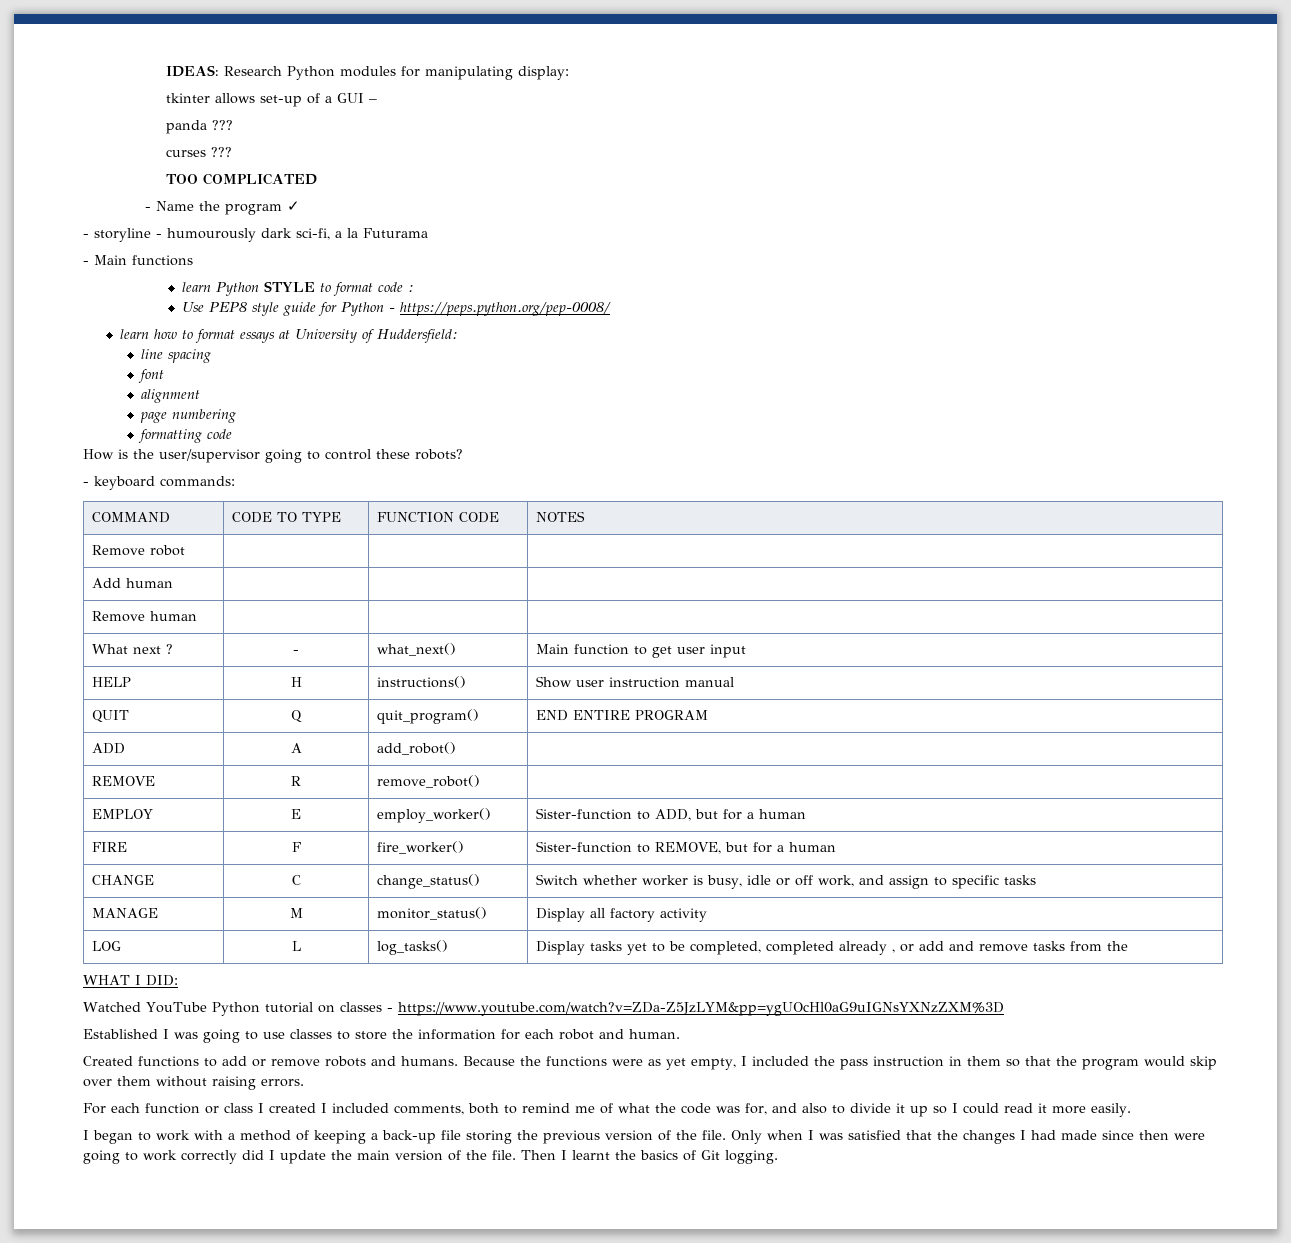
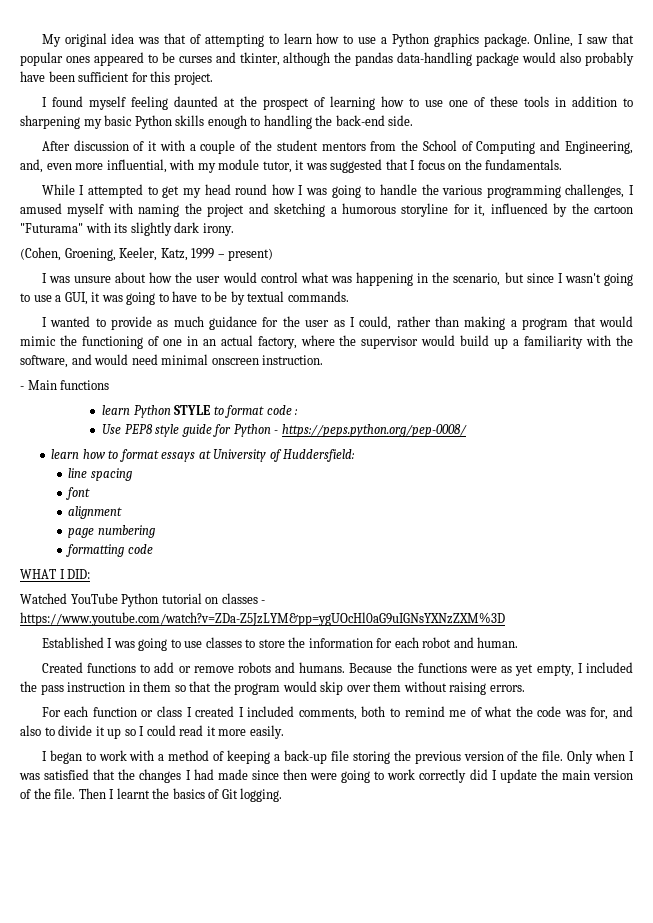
[166,65,570,80] [166,93,378,107] [166,120,234,134] [166,147,233,157] [166,173,318,185] [145,201,301,215] [83,228,428,242] IDEAS: Research Python modules for manipulating display: // tkinter allows set-up of a GUI – // panda ??? // curses ??? // TOO COMPLICATED // - Name the program ✓ // - storyline - humourously dark sci-fi, a la Futurama -> [41,33,634,47] [20,52,634,66] [20,71,213,85] [41,96,634,110] [20,115,414,129] [41,140,634,154] [20,159,563,173] [41,184,634,198] [20,203,633,217] [20,222,234,236] [20,247,274,261] [41,272,633,286] [20,291,349,305] [41,316,633,330] [20,335,634,349] [20,354,324,368] My original idea was that of attempting to learn how to use a Python graphics package. Online, I saw that popular ones appeared to be curses and tkinter, although the pandas data-handling package would also probably have been sufficient for this project. // I found myself feeling daunted at the prospect of learning how to use one of these tools in addition to sharpening my basic Python skills enough to handling the back-end side. // After discussion of it with a couple of the student mentors from the School of Computing and Engineering, and, even more influential, with my module tutor, it was suggested that I focus on the fundamentals. // While I attempted to get my head round how I was going to handle the various programming challenges, I amused myself with naming the project and sketching a humorous storyline for it, influenced by the cartoon "Futurama" with its slightly dark irony. // (Cohen, Groening, Keeler, Katz, 1999 – present) // I was unsure about how the user would control what was happening in the scenario, but since I wasn't going to use a GUI, it was going to have to be by textual commands. // I wanted to provide as much guidance for the user as I could, rather than making a program that would mimic the functioning of one in an actual factory, where the supervisor would build up a familiarity with the software, and would need minimal onscreen instruction.
[83,449,463,463] [83,476,235,490] [91,512,170,523] [231,512,341,523] [376,512,499,523] [535,511,585,522] [91,545,185,556] [91,578,173,588] [91,611,197,622] [91,644,173,654] [293,650,299,654] [376,643,456,656] [535,644,746,658] [91,677,131,687] [290,677,302,687] [376,676,466,688] [535,676,734,688] [91,710,129,723] [291,710,302,723] [376,709,479,724] [535,710,708,721] [91,743,125,754] [290,743,302,753] [376,742,456,755] [91,776,155,786] [291,776,301,786] [376,775,480,788] [91,809,153,819] [291,809,301,819] [376,808,491,823] [535,808,806,821] [91,842,127,852] [291,842,301,852] [376,841,464,854] [535,841,836,854] [91,875,154,885] [291,875,301,885] [376,874,480,889] [535,874,1036,889] [91,908,158,918] [289,908,303,918] [376,907,487,920] [535,908,707,922] [91,941,121,951] [291,941,301,951] [376,940,448,955] [535,941,1128,955] // How is the user/supervisor going to control these robots? // - keyboard commands: // COMMAND | CODE TO TYPE | FUNCTION CODE | NOTES // Remove robot | | | // Add human | | | // Remove human | | | // What next ? | - | what_next() | Main function to get user input // HELP | H | instructions() | Show user instruction manual // QUIT | Q | quit_program() | END ENTIRE PROGRAM // ADD | A | add_robot() | // REMOVE | R | remove_robot() | // EMPLOY | E | employ_worker() | Sister-function to ADD, but for a human // FIRE | F | fire_worker() | Sister-function to REMOVE, but for a human // CHANGE | C | change_status() | Switch whether worker is busy, idle or off work, and assign to specific tasks // MANAGE | M | monitor_status() | Display all factory activity // LOG | L | log_tasks() | Display tasks yet to be completed, completed already , or add and remove tasks from the -> (153, 549) none

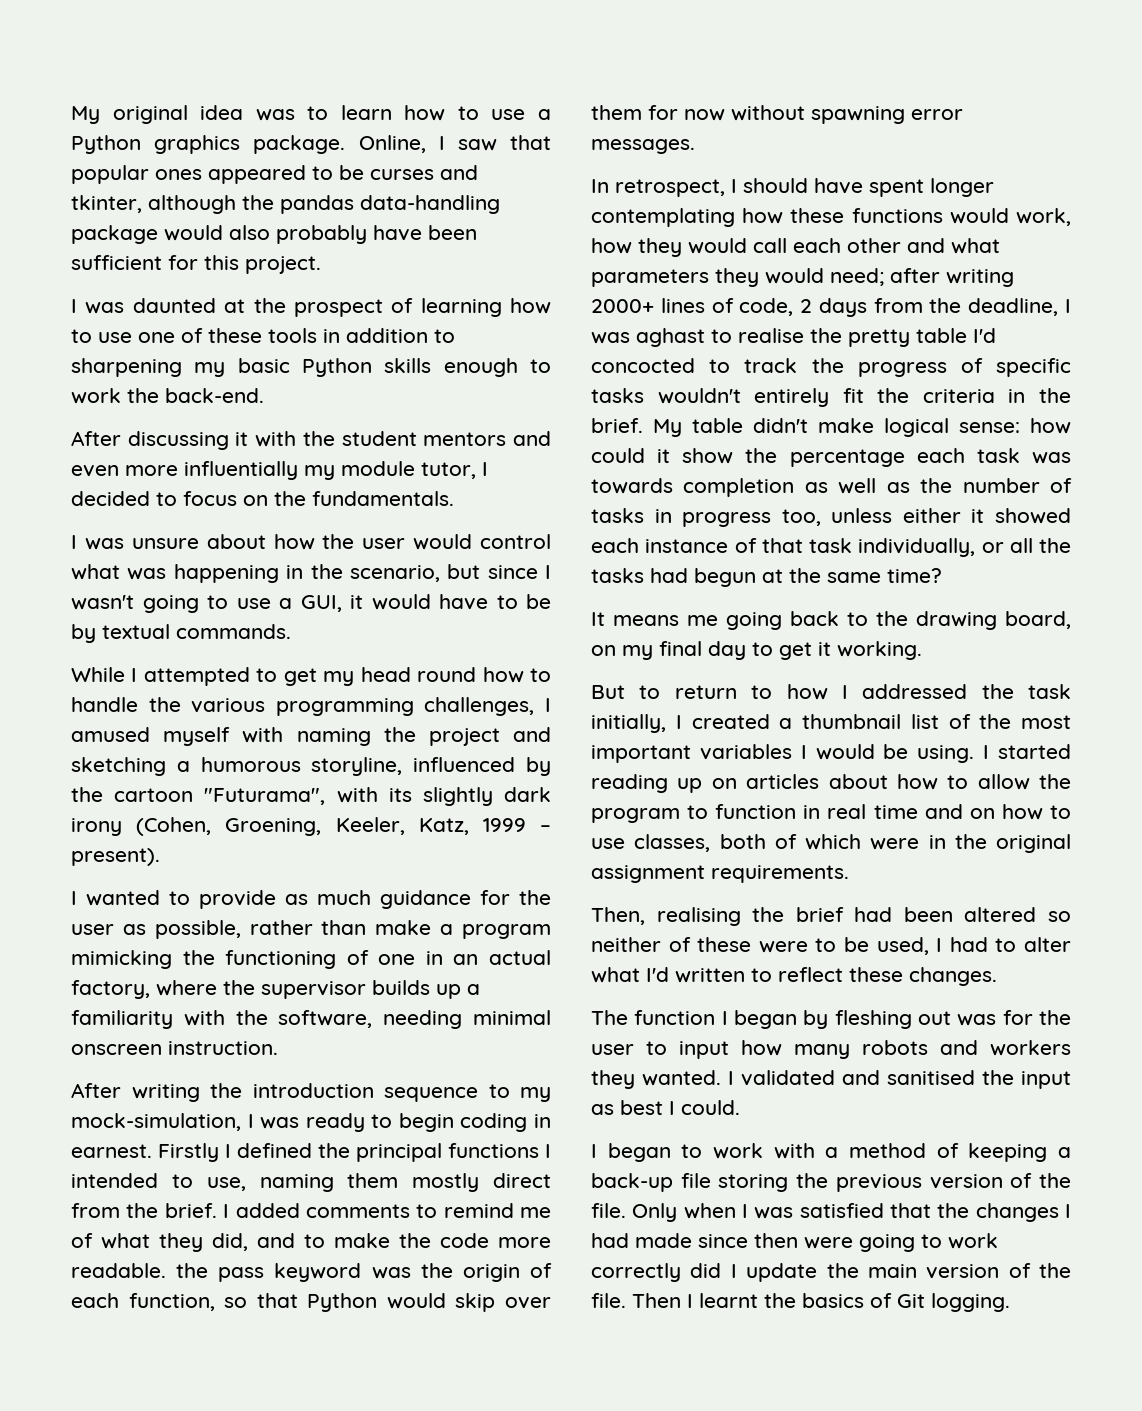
[164,33,264,47] that of attempting -> (295, 115) none
[51,96,168,110] found myself feeling -> [85,302,125,314] was
[263,115,414,129] [41,140,634,154] [20,159,563,173] [41,184,634,198] [20,203,633,217] [20,222,234,236] [20,247,274,261] handling the back-end side. // After discussion of it with a couple of the student mentors from the School of Computing and Engineering, and, even more influential, with my module tutor, it was suggested that I focus on the fundamentals. // While I attempted to get my head round how I was going to handle the various programming challenges, I amused myself with naming the project and sketching a humorous storyline for it, influenced by the cartoon "Futurama" with its slightly dark irony. // (Cohen, Groening, Keeler, Katz, 1999 – present) -> [71,388,264,404] [71,431,551,450] [71,461,488,480] [71,491,454,506] work the back-end. // After discussing it with the student mentors and even more influentially my module tutor, I decided to focus on the fundamentals.
[101,292,169,305] was going to -> [371,594,431,610] would
(349, 296) none -> [71,667,552,686] [71,697,551,716] [71,727,551,746] [71,757,551,776] [71,787,551,806] [71,817,551,836] [71,848,160,866] // While I attempted to get my head round how to handle the various programming challenges, I amused myself with naming the project and sketching a humorous storyline, influenced by the cartoon "Futurama", with its slightly dark irony (Cohen, Groening, Keeler, Katz, 1999 – present).
[349,316,392,330] I could, -> [154,920,241,939] possible,
[464,316,506,330] making -> [375,920,432,935] make
[573,316,633,327] [20,336,56,346] that would mimic -> [71,950,172,969] mimicking
[421,335,490,346] would build -> [372,980,430,995] builds
[71,354,158,365] and would need -> [383,1010,463,1029] needing
[20,380,110,390] [102,405,299,418] [102,424,467,437] [51,449,356,462] [68,468,132,481] [66,487,91,500] [68,506,123,519] [68,525,155,538] [66,544,153,557] [20,569,91,579] [20,593,266,607] [20,612,505,626] [41,637,519,651] [41,662,633,676] [20,681,525,695] [41,706,386,720] - Main functions // learn Python STYLE to format code : // Use PEP8 style guide for Python - https://peps.python.org/pep-0008/ // learn how to format essays at University of Huddersfield: // line spacing // font // alignment // page numbering // formatting code // WHAT I DID: // Watched YouTube Python tutorial on classes - https://www.youtube.com/watch?v=ZDa-Z5JzLYM&pp=ygUOcHl0aG9uIGNsYXNzZXM%3D // Established I was going to use classes to store the information for each robot and human. // Created functions to add or remove robots and humans. Because the functions were as yet empty, I included the pass instruction in them so that the program would skip over them without raising errors. // For each function or class I created I included comments, both -> [71,1083,551,1102] [71,1113,551,1132] [71,1143,551,1162] [71,1173,551,1192] [71,1203,410,1218] After writing the introduction sequence to my mock-simulation, I was ready to begin coding in earnest. Firstly I defined the principal functions I intended to use, naming them mostly direct from the brief. I added comments
[515,706,633,720] [20,725,284,739] the code was for, and also to divide it up so I could read it more easily. -> [159,1233,551,1252] [71,1263,553,1282] [71,1293,551,1312] [591,105,963,124] [591,139,695,154] [591,178,994,197] [591,208,1071,227] [591,238,1000,257] [591,268,1014,287] [591,298,1071,317] [591,328,996,347] [591,358,1071,377] [591,388,1071,407] [591,418,1071,437] [591,448,1071,467] [591,478,1072,497] [591,508,1071,527] [591,538,1071,557] [591,568,942,587] [591,611,1071,630] [591,641,922,660] [591,684,1071,700] [591,714,1071,733] [591,744,1071,763] [591,774,1071,793] [591,804,1071,823] [591,834,1071,853] [591,865,849,883] [591,907,1071,926] [591,937,1071,955] [591,967,997,986] [591,1010,1071,1029] [591,1040,1071,1059] [591,1070,1071,1089] [591,1100,740,1115] they did, and to make the code more readable. the pass keyword was the origin of each function, so that Python would skip over them for now without spawning error messages. // In retrospect, I should have spent longer contemplating how these functions would work, how they would call each other and what parameters they would need; after writing 2000+ lines of code, 2 days from the deadline, I was aghast to realise the pretty table I'd concocted to track the progress of specific tasks wouldn't entirely fit the criteria in the brief. My table didn't make logical sense: how could it show the percentage each task was towards completion as well as the number of tasks in progress too, unless either it showed each instance of that task individually, or all the tasks had begun at the same time? // It means me going back to the drawing board, on my final day to get it working. // But to return to how I addressed the task initially, I created a thumbnail list of the most important variables I would be using. I started reading up on articles about how to allow the program to function in real time and on how to use classes, both of which were in the original assignment requirements. // Then, realising the brief had been altered so neither of these were to be used, I had to alter what I'd written to reflect these changes. // The function I began by fleshing out was for the user to input how many robots and workers they wanted. I validated and sanitised the input as best I could.

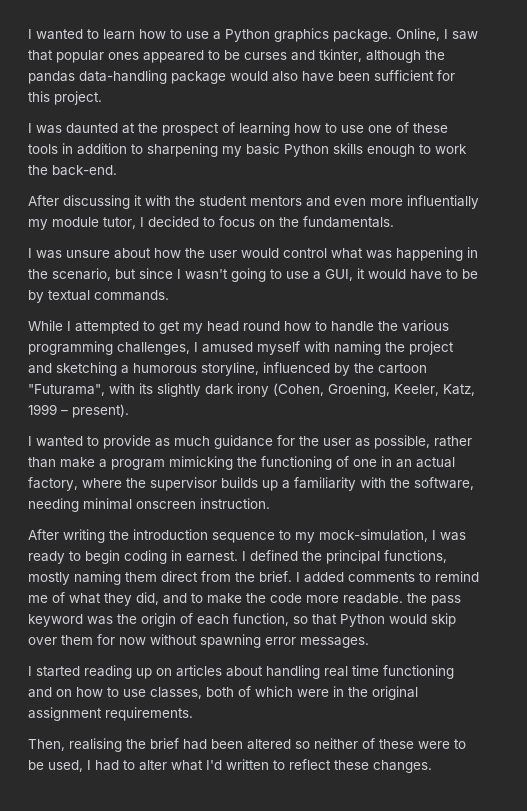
[71,105,295,124] My original idea was -> [28,29,83,40] I wanted
[276,225,367,244] probably -> (298, 76) none
[158,1143,219,1162] Firstly -> (238, 556) none
[448,1143,551,1158] [71,1173,246,1191] functions I intended to use, -> [384,550,447,563] [28,572,70,585] functions, mostly
[412,1173,480,1192] mostly -> (157, 577) none
[591,178,994,197] [591,208,1071,227] [591,238,1000,257] [591,268,1014,287] [591,298,1071,317] [591,328,996,347] [591,358,1071,377] [591,388,1071,407] [591,418,1071,437] [591,448,1071,467] [591,478,1072,497] [591,508,1071,527] [591,538,1071,557] [591,568,942,587] [591,611,1071,630] [591,641,922,660] [591,684,1071,700] [591,714,1071,733] [591,744,975,763] In retrospect, I should have spent longer contemplating how these functions would work, how they would call each other and what parameters they would need; after writing 2000+ lines of code, 2 days from the deadline, I was aghast to realise the pretty table I'd concocted to track the progress of specific tasks wouldn't entirely fit the criteria in the brief. My table didn't make logical sense: how could it show the percentage each task was towards completion as well as the number of tasks in progress too, unless either it showed each instance of that task individually, or all the tasks had begun at the same time? // It means me going back to the drawing board, on my final day to get it working. // But to return to how I addressed the task initially, I created a thumbnail list of the most important variables I would be using. -> (369, 642) none
[896,774,1071,790] [591,804,821,823] how to allow the program to function in -> [266,665,320,679] handling
(918, 812) none -> [383,665,454,679] functioning
[591,1010,1071,1029] [591,1040,1071,1059] [591,1070,1071,1089] [591,1100,740,1115] [591,1143,1071,1162] [591,1173,1071,1192] [591,1203,1071,1222] [591,1233,998,1252] [591,1263,1071,1282] [591,1293,1010,1312] // The function I began by fleshing out was for the user to input how many robots and workers they wanted. I validated and sanitised the input as best I could. // I began to work with a method of keeping a back-up file storing the previous version of the file. Only when I was satisfied that the changes I had made since then were going to work correctly did I update the main version of the file. Then I learnt the basics of Git logging. -> (432, 766) none

